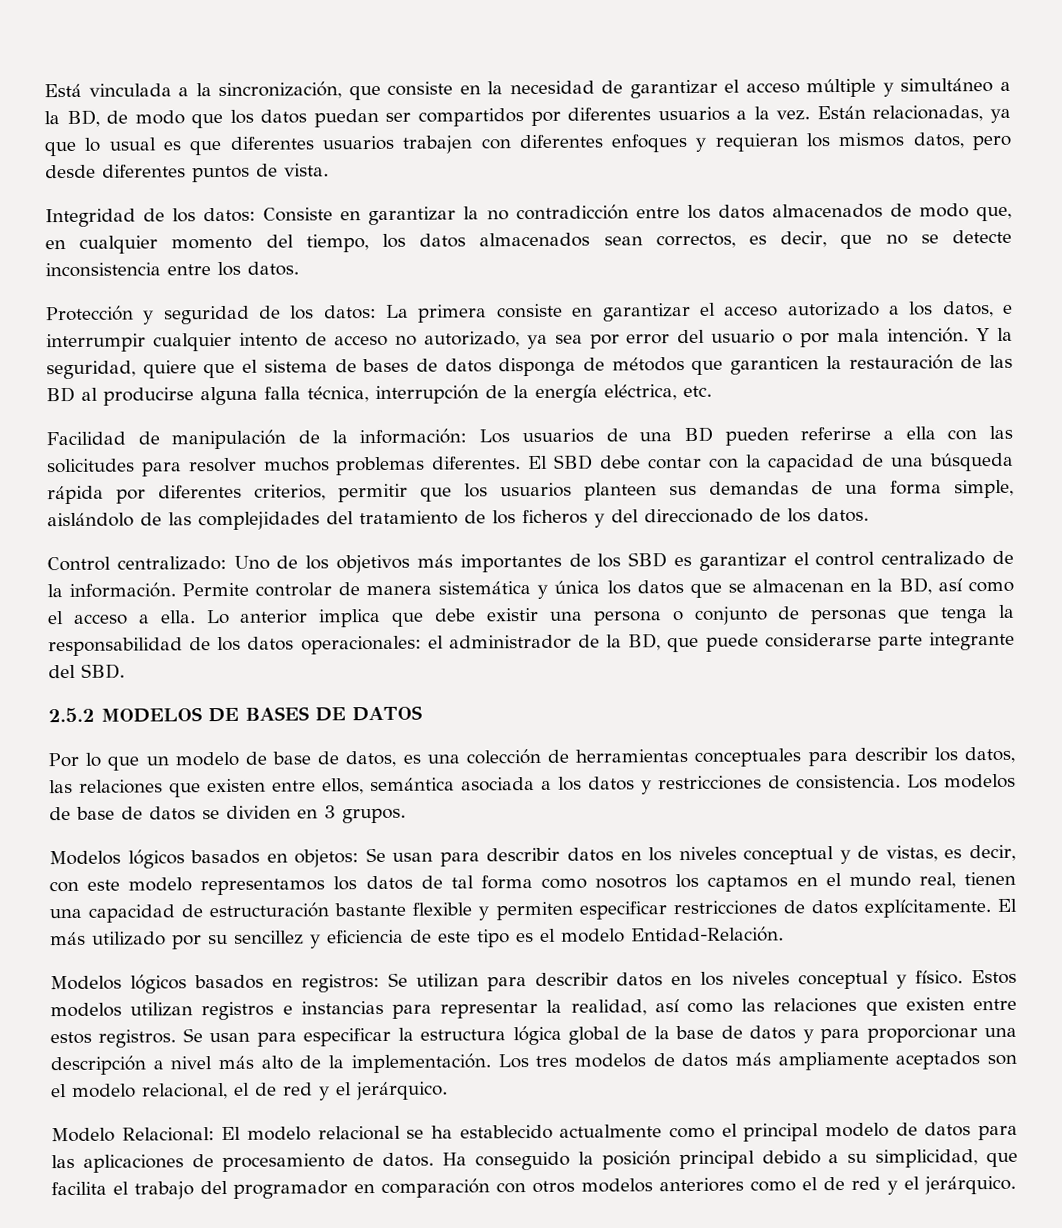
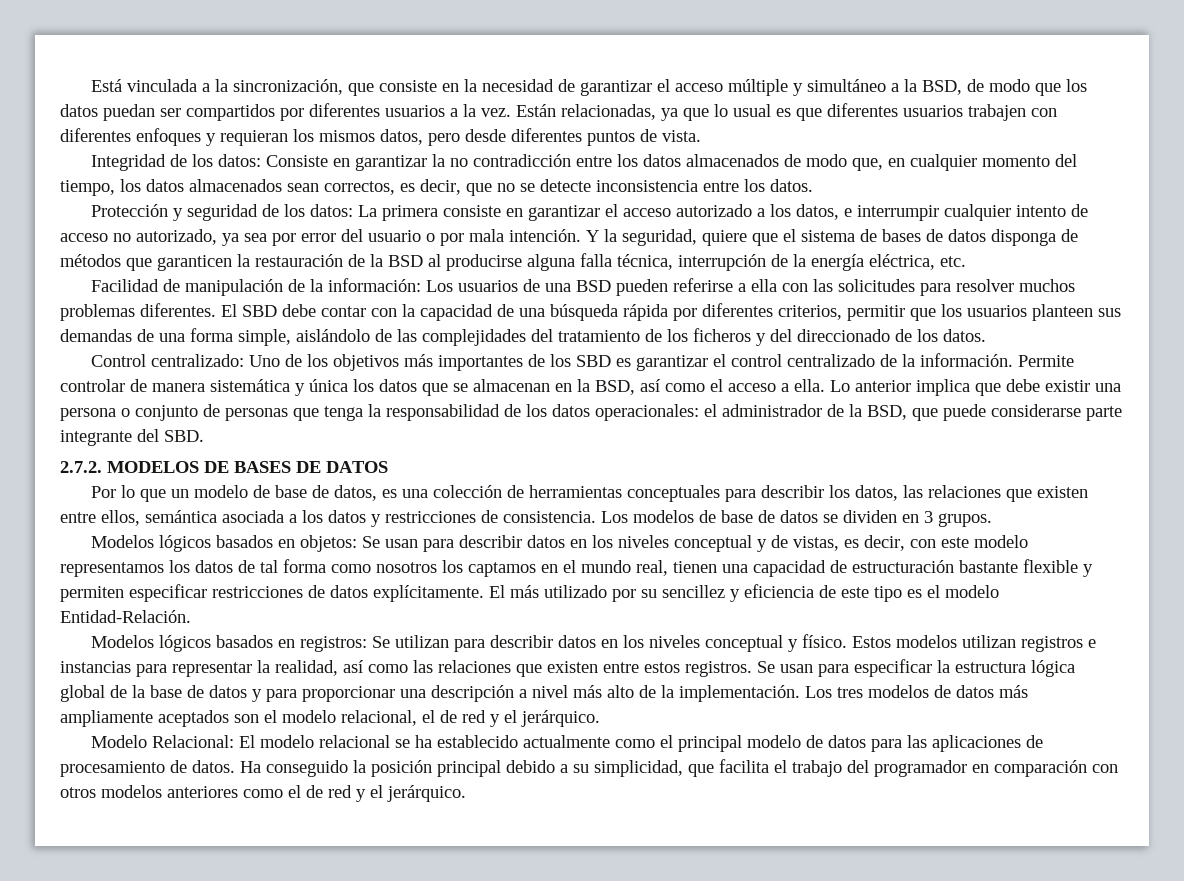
[66,109,100,127] BD, -> [921,80,962,95] BSD,
[989,354,1014,369] [46,386,75,403] las BD -> [370,254,423,267] la BSD
[683,426,713,443] BD -> [575,280,611,292] BSD
[898,577,932,595] BD, -> [595,380,635,395] BSD,
[628,633,662,651] BD, -> [867,405,907,420] BSD,
[48,707,95,723] 2.5.2 -> [60,461,102,473] 2.7.2.

